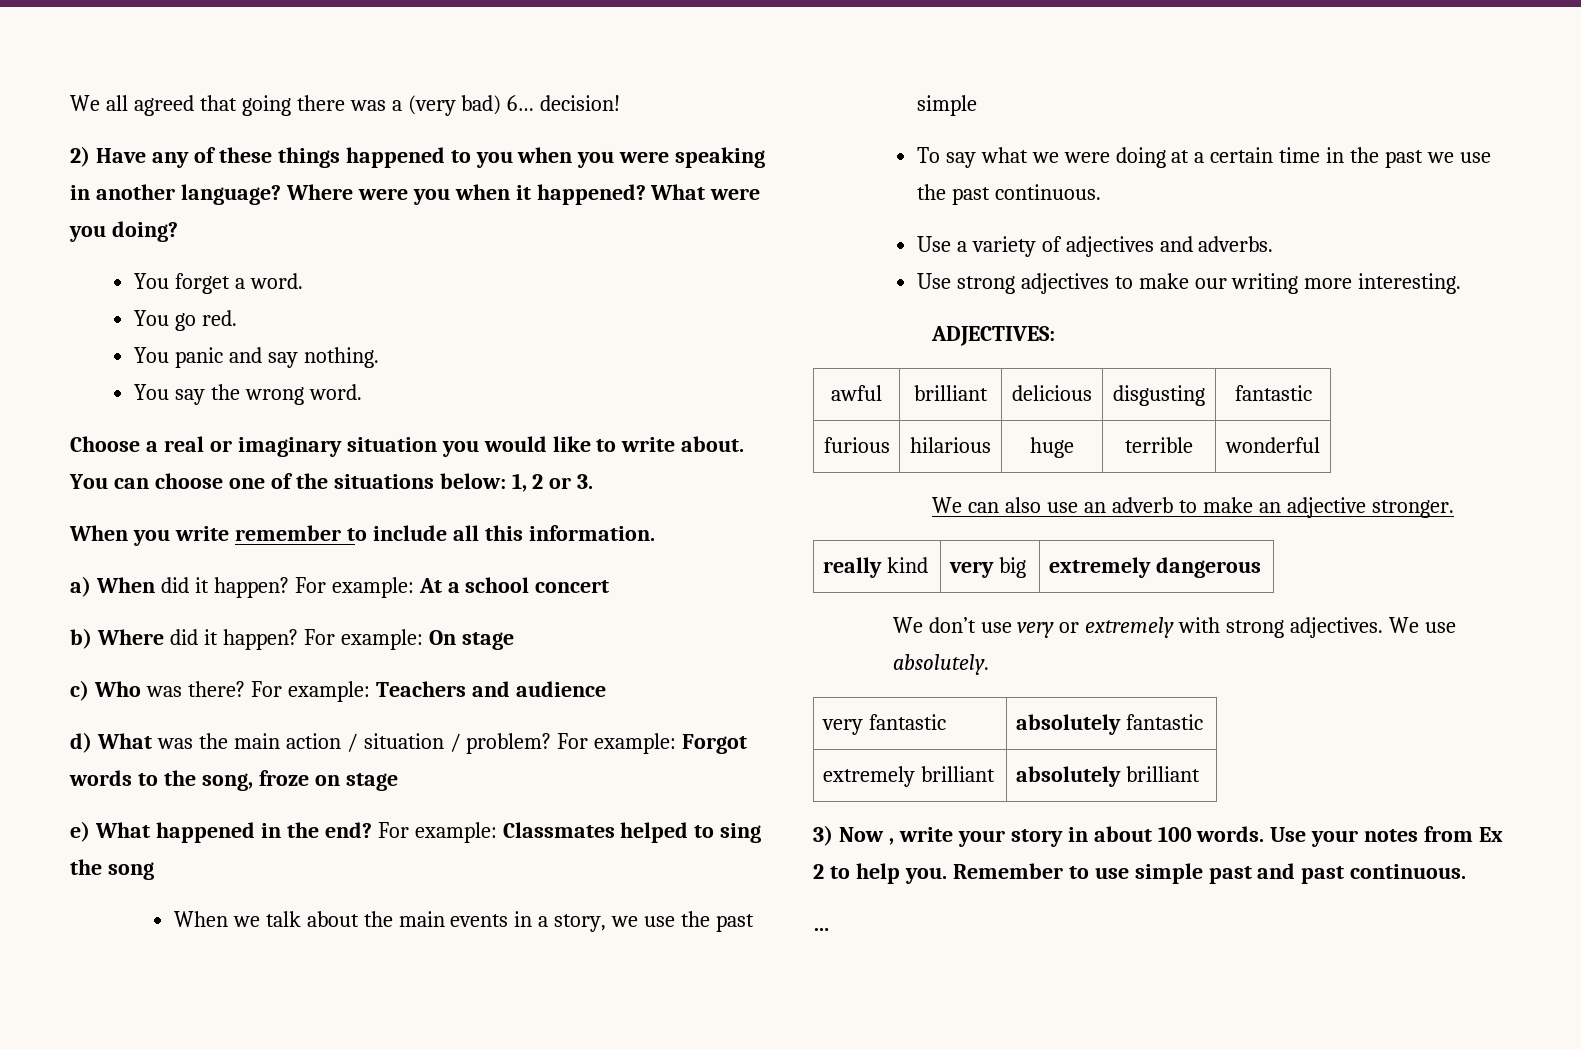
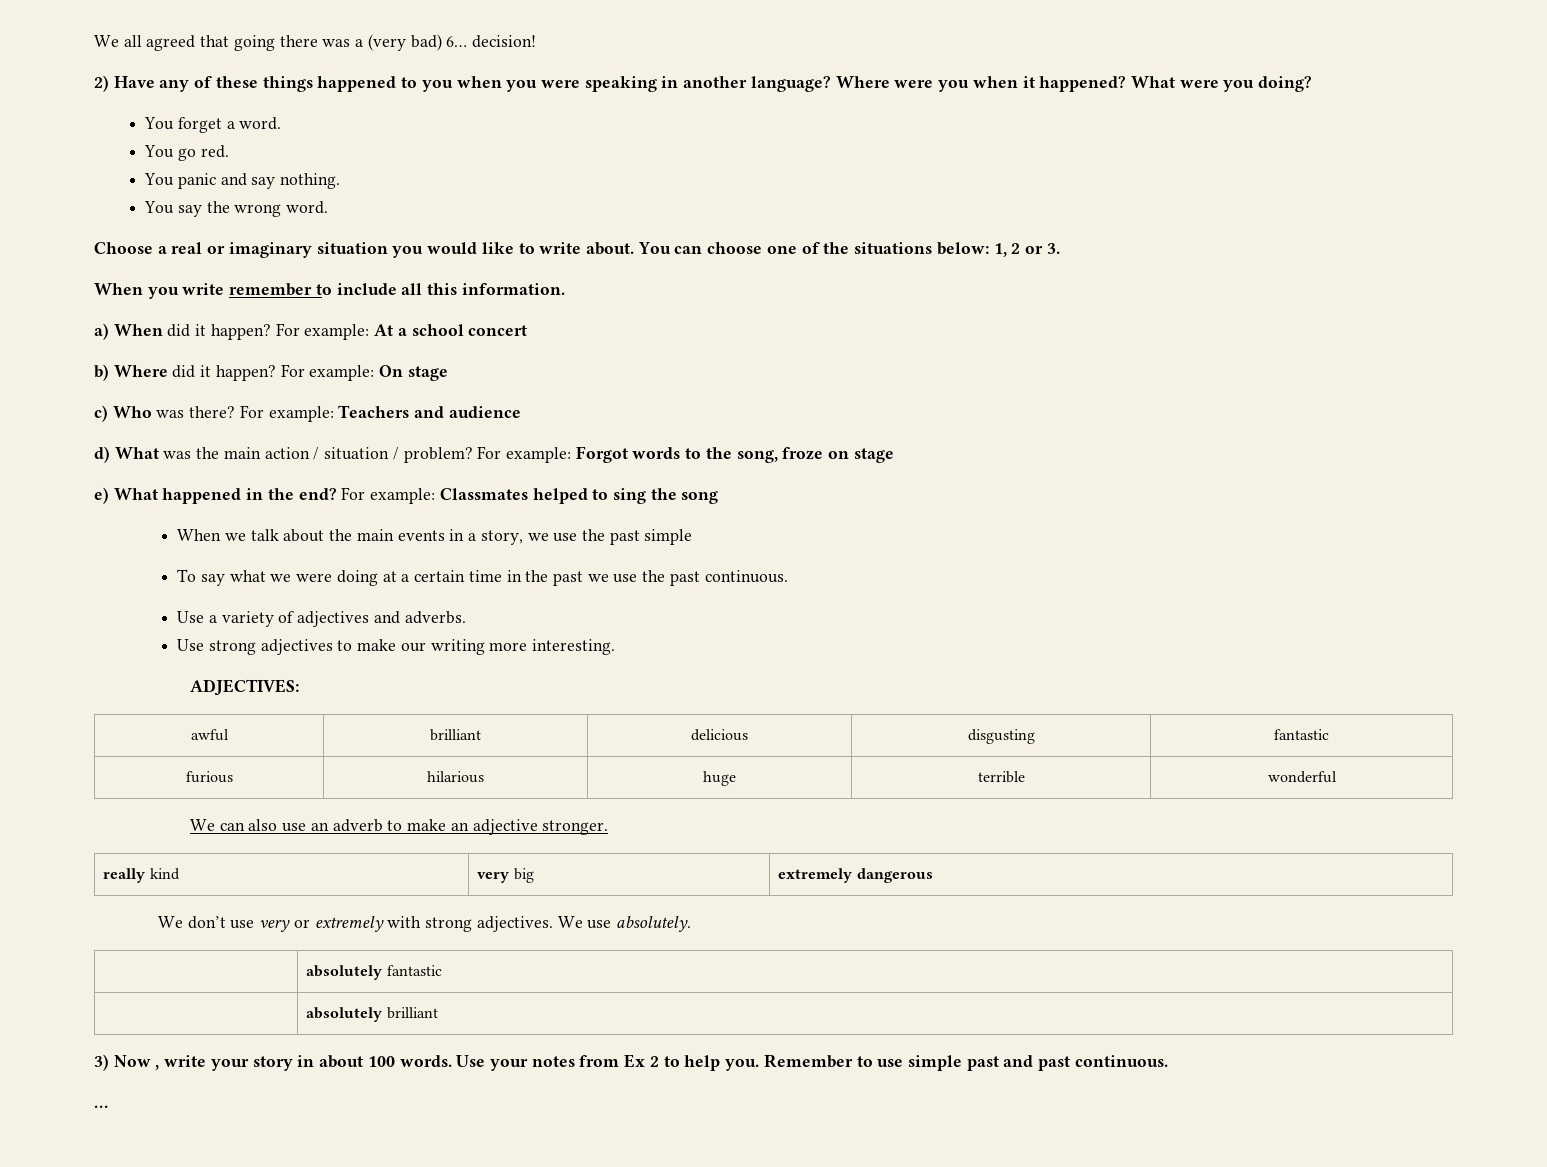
[821,714,946,735] very fantastic -> (691, 924) none
[822,766,995,787] extremely brilliant -> (442, 970) none

